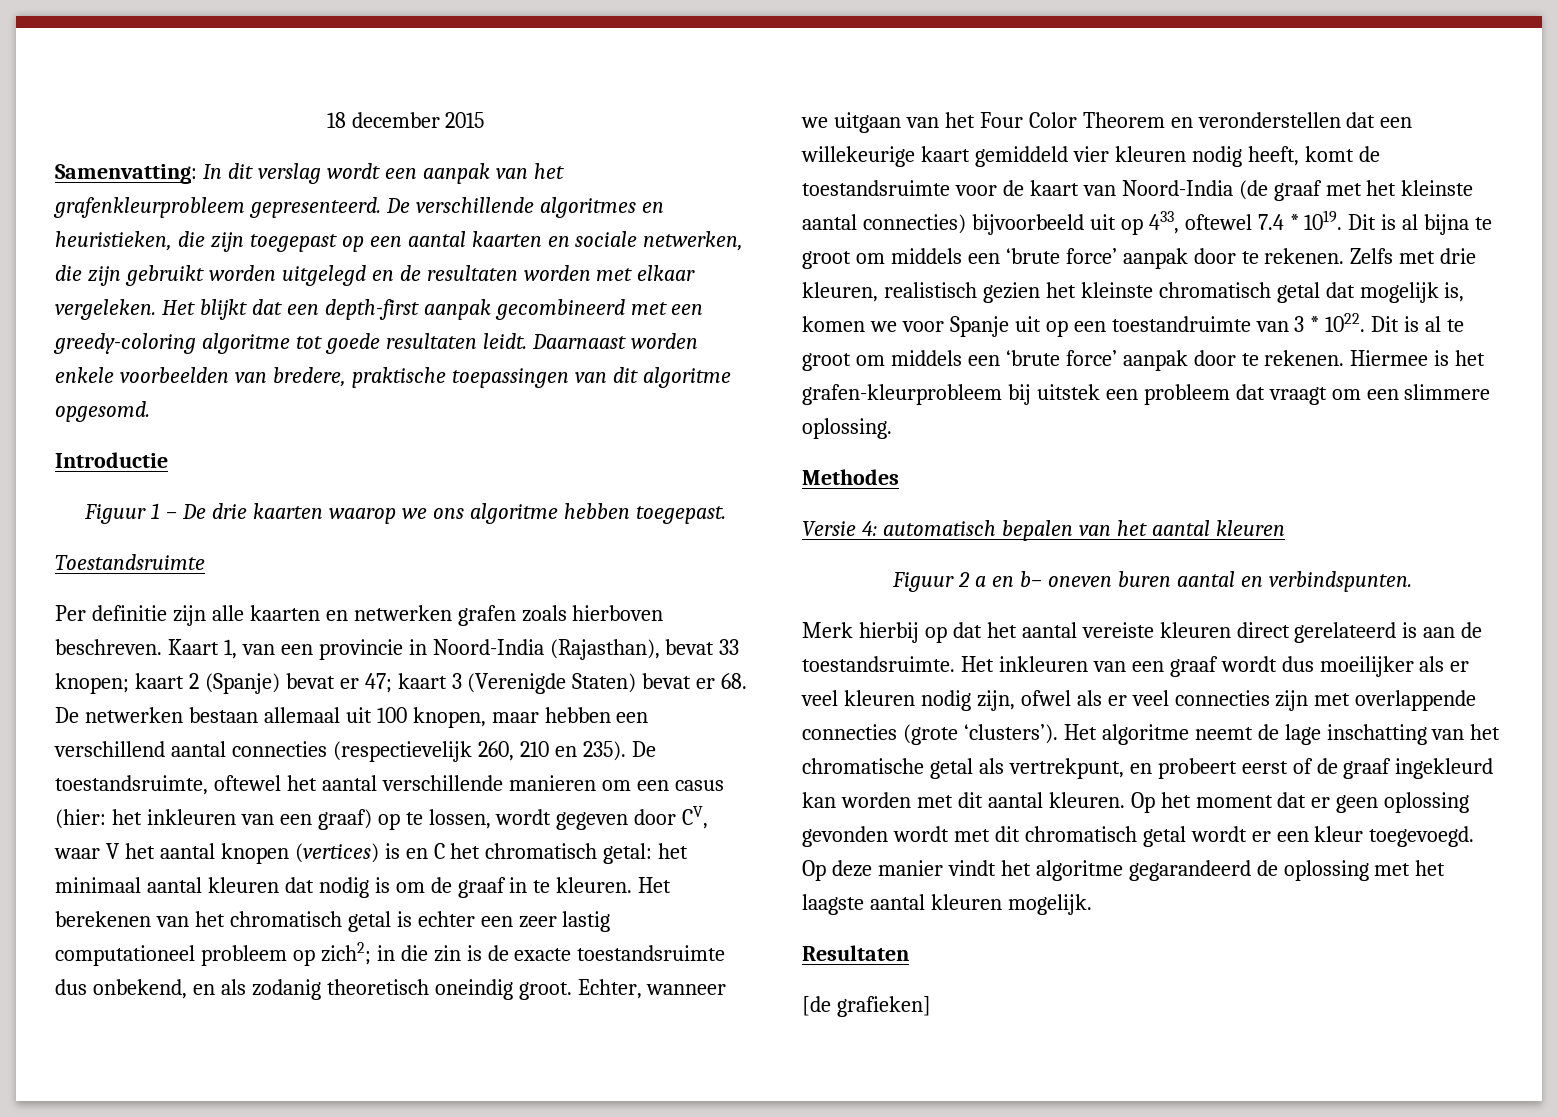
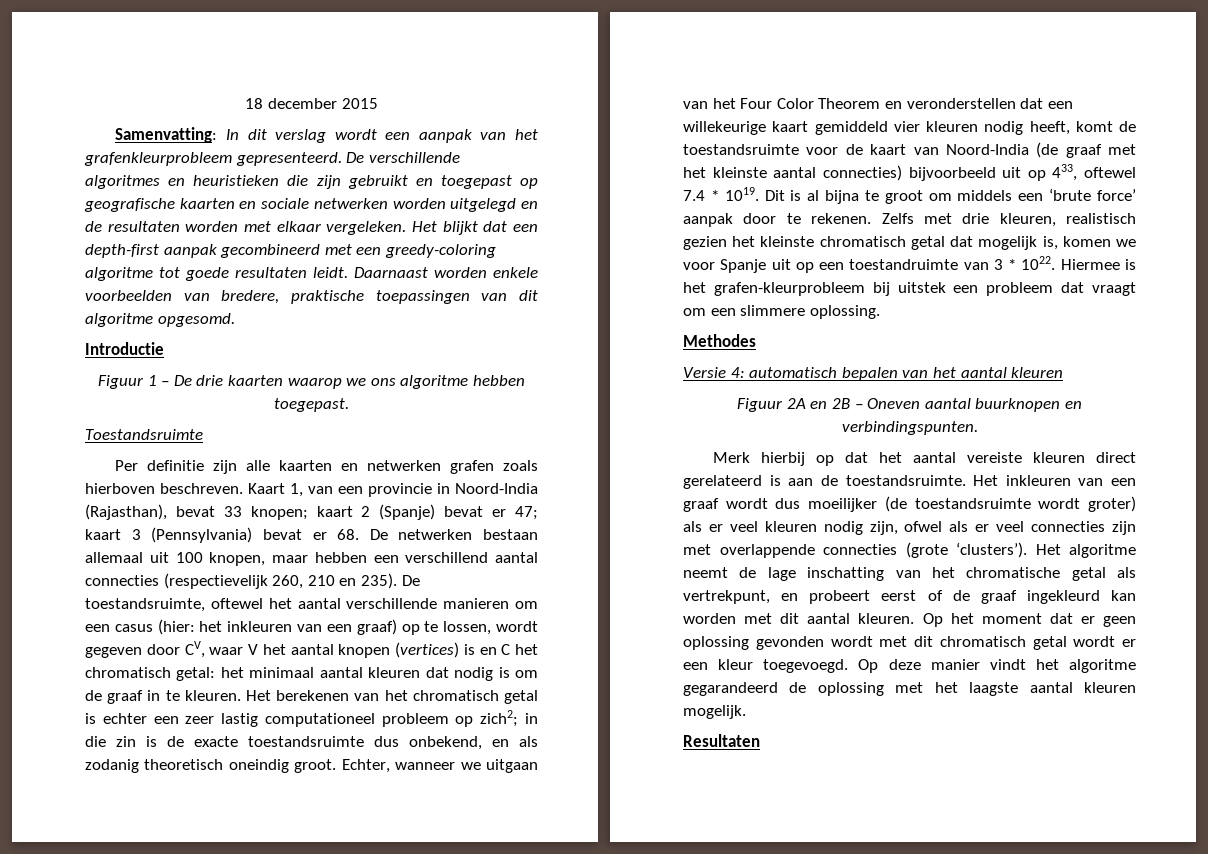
[55,231,744,252] [55,265,204,286] heuristieken, die zijn toegepast op een aantal kaarten en sociale netwerken, die zijn gebruikt -> [193,175,538,189] [84,198,388,212] heuristieken die zijn gebruikt en toegepast op geografische kaarten en sociale netwerken
[467,673,637,694] (Verenigde Staten) -> [151,527,253,543] (Pennsylvania)
[1371,316,1465,332] [802,350,1345,371] Dit is al te groot om middels een ‘brute force’ aanpak door te rekenen. -> (1056, 263) none
[958,571,1412,592] 2 a en b– oneven buren aantal en verbindspunten. -> [786,398,1082,412] [841,421,978,435] 2A en 2B – Oneven aantal buurknopen en verbindingspunten.
(1414, 666) none -> [884,496,1136,512] (de toestandsruimte wordt groter)
[802,996,931,1017] // [de grafieken] -> (760, 740) none

